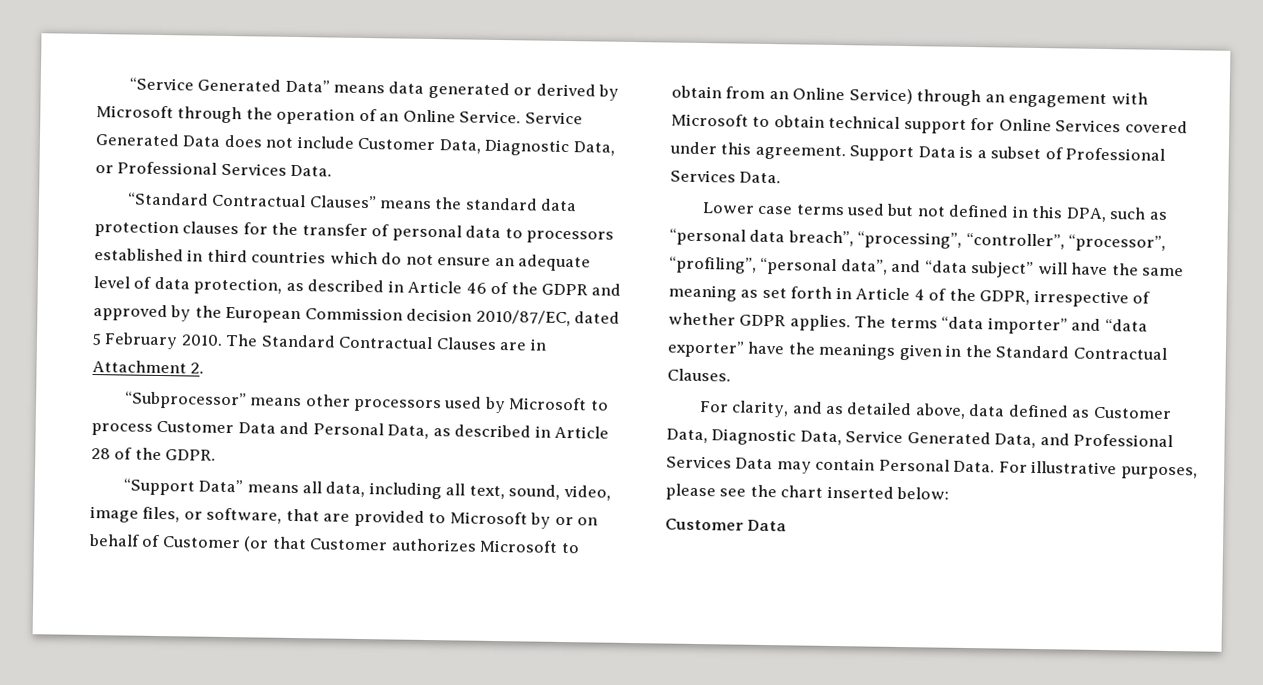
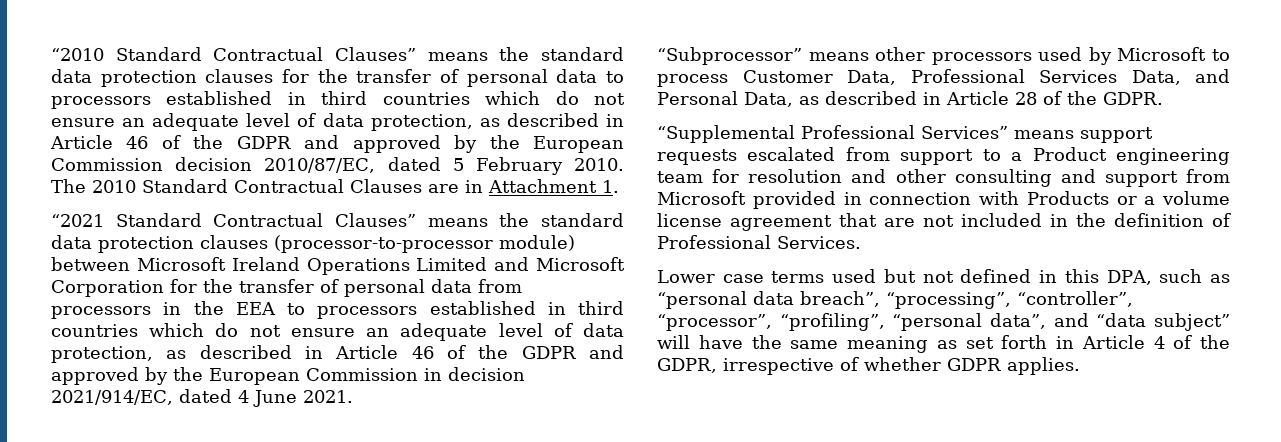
[128,77,620,101] [96,105,583,125] [95,133,615,157] [95,161,333,177] [126,192,209,206] “Service Generated Data” means data generated or derived by Microsoft through the operation of an Online Service. Service Generated Data does not include Customer Data, Diagnostic Data, or Professional Services Data. // “Standard -> [51,47,202,61] “2010 Standard
(259, 340) none -> [92,180,136,193] 2010
[190,362,205,374] 2. -> [602,180,619,193] [51,213,625,227] [51,235,575,253] [51,257,625,275] [51,279,522,297] [51,301,624,319] [51,323,624,341] [51,345,624,363] [51,367,525,385] [51,389,353,407] 1. // “2021 Standard Contractual Clauses” means the standard data protection clauses (processor-to-processor module) between Microsoft Ireland Operations Limited and Microsoft Corporation for the transfer of personal data from processors in the EEA to processors established in third countries which do not ensure an adequate level of data protection, as described in Article 46 of the GDPR and approved by the European Commission in decision 2021/914/EC, dated 4 June 2021.
[237,422,276,434] Data -> [847,69,1181,85] Data, Professional Services Data,
[122,478,611,501] [90,505,599,529] [88,533,580,554] [671,85,1148,109] [671,113,1188,134] [669,141,1166,162] [670,169,782,184] “Support Data” means all data, including all text, sound, video, image files, or software, that are provided to Microsoft by or on behalf of Customer (or that Customer authorizes Microsoft to obtain from an Online Service) through an engagement with Microsoft to obtain technical support for Online Services covered under this agreement. Support Data is a subset of Professional Services Data. -> [657,125,1153,143] [657,147,1230,165] [657,169,1230,187] [657,191,1230,209] [657,213,1231,231] [657,235,861,249] “Supplemental Professional Services” means support requests escalated from support to a Product engineering team for resolution and other consulting and support from Microsoft provided in connection with Products or a volume license agreement that are not included in the definition of Professional Services.
[854,315,1148,335] [667,340,1167,361] [667,368,731,382] [698,400,1172,420] [666,428,1174,449] [666,455,1198,480] [665,483,950,501] [665,518,788,532] The terms “data importer” and “data exporter” have the meanings given in the Standard Contractual Clauses. // For clarity, and as detailed above, data defined as Customer Data, Diagnostic Data, Service Generated Data, and Professional Services Data may contain Personal Data. For illustrative purposes, please see the chart inserted below: // Customer Data -> (1080, 366) none

